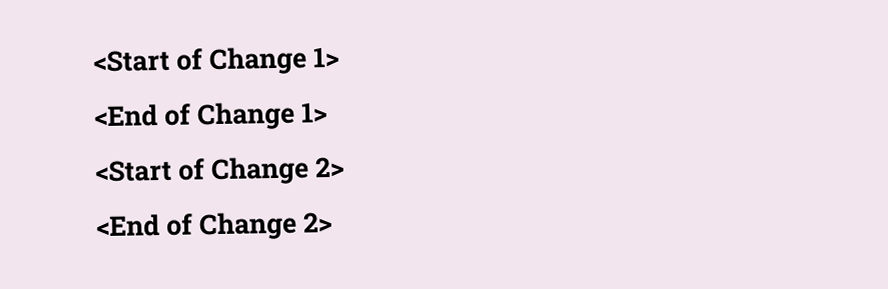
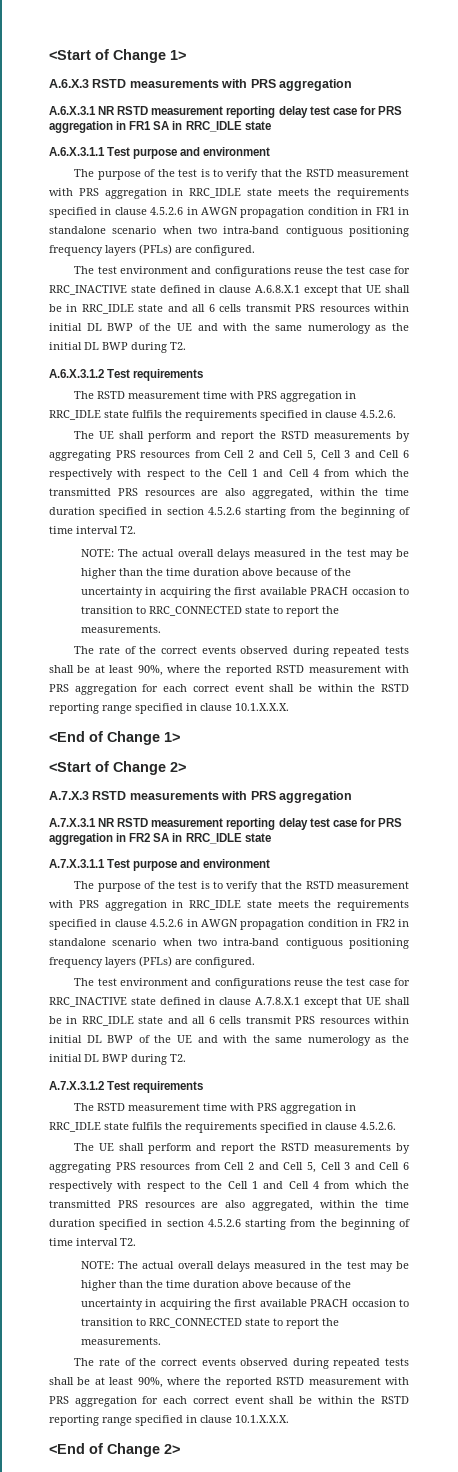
(340, 57) none -> [49,79,352,91] [49,106,402,118] [49,121,271,133] [49,147,271,159] [74,169,409,180] [49,188,409,199] [49,207,409,218] [49,226,410,237] [49,244,255,256] [74,266,411,277] [49,285,410,296] [49,304,409,314] [49,323,409,334] [49,342,186,353] [49,369,204,381] [74,391,357,402] [49,410,396,421] [74,431,410,442] [49,450,410,461] [49,469,409,480] [49,488,409,499] [49,507,411,518] [49,526,136,534] [80,549,409,560] [80,568,351,579] [80,587,409,598] [80,606,339,617] [80,625,161,633] [74,646,409,657] [49,665,409,676] [49,684,409,695] [49,703,289,714] // A.6.X.3 RSTD measurements with PRS aggregation // A.6.X.3.1 NR RSTD measurement reporting delay test case for PRS aggregation in FR1 SA in RRC_IDLE state // A.6.X.3.1.1 Test purpose and environment // The purpose of the test is to verify that the RSTD measurement with PRS aggregation in RRC_IDLE state meets the requirements specified in clause 4.5.2.6 in AWGN propagation condition in FR1 in standalone scenario when two intra-band contiguous positioning frequency layers (PFLs) are configured. // The test environment and configurations reuse the test case for RRC_INACTIVE state defined in clause A.6.8.X.1 except that UE shall be in RRC_IDLE state and all 6 cells transmit PRS resources within initial DL BWP of the UE and with the same numerology as the initial DL BWP during T2. // A.6.X.3.1.2 Test requirements // The RSTD measurement time with PRS aggregation in RRC_IDLE state fulfils the requirements specified in clause 4.5.2.6. // The UE shall perform and report the RSTD measurements by aggregating PRS resources from Cell 2 and Cell 5, Cell 3 and Cell 6 respectively with respect to the Cell 1 and Cell 4 from which the transmitted PRS resources are also aggregated, within the time duration specified in section 4.5.2.6 starting from the beginning of time interval T2. // NOTE: The actual overall delays measured in the test may be higher than the time duration above because of the uncertainty in acquiring the first available PRACH occasion to transition to RRC_CONNECTED state to report the measurements. // The rate of the correct events observed during repeated tests shall be at least 90%, where the reported RSTD measurement with PRS aggregation for each correct event shall be within the RSTD reporting range specified in clause 10.1.X.X.X.
(345, 167) none -> [49,791,352,803] [49,818,402,830] [49,833,271,845] [49,859,271,871] [74,881,409,892] [49,900,409,911] [49,919,409,930] [49,938,410,949] [49,956,255,968] [74,978,411,989] [49,997,410,1008] [49,1016,409,1026] [49,1035,409,1046] [49,1054,186,1065] [49,1081,204,1093] [74,1103,357,1114] [49,1122,396,1133] [74,1143,410,1154] [49,1162,410,1173] [49,1181,409,1192] [49,1200,409,1211] [49,1219,411,1230] [49,1238,136,1246] [80,1261,409,1272] [80,1280,351,1291] [80,1299,409,1310] [80,1318,339,1329] [80,1337,161,1345] [74,1358,409,1369] [49,1377,409,1388] [49,1396,409,1407] [49,1415,289,1426] // A.7.X.3 RSTD measurements with PRS aggregation // A.7.X.3.1 NR RSTD measurement reporting delay test case for PRS aggregation in FR2 SA in RRC_IDLE state // A.7.X.3.1.1 Test purpose and environment // The purpose of the test is to verify that the RSTD measurement with PRS aggregation in RRC_IDLE state meets the requirements specified in clause 4.5.2.6 in AWGN propagation condition in FR2 in standalone scenario when two intra-band contiguous positioning frequency layers (PFLs) are configured. // The test environment and configurations reuse the test case for RRC_INACTIVE state defined in clause A.7.8.X.1 except that UE shall be in RRC_IDLE state and all 6 cells transmit PRS resources within initial DL BWP of the UE and with the same numerology as the initial DL BWP during T2. // A.7.X.3.1.2 Test requirements // The RSTD measurement time with PRS aggregation in RRC_IDLE state fulfils the requirements specified in clause 4.5.2.6. // The UE shall perform and report the RSTD measurements by aggregating PRS resources from Cell 2 and Cell 5, Cell 3 and Cell 6 respectively with respect to the Cell 1 and Cell 4 from which the transmitted PRS resources are also aggregated, within the time duration specified in section 4.5.2.6 starting from the beginning of time interval T2. // NOTE: The actual overall delays measured in the test may be higher than the time duration above because of the uncertainty in acquiring the first available PRACH occasion to transition to RRC_CONNECTED state to report the measurements. // The rate of the correct events observed during repeated tests shall be at least 90%, where the reported RSTD measurement with PRS aggregation for each correct event shall be within the RSTD reporting range specified in clause 10.1.X.X.X.

